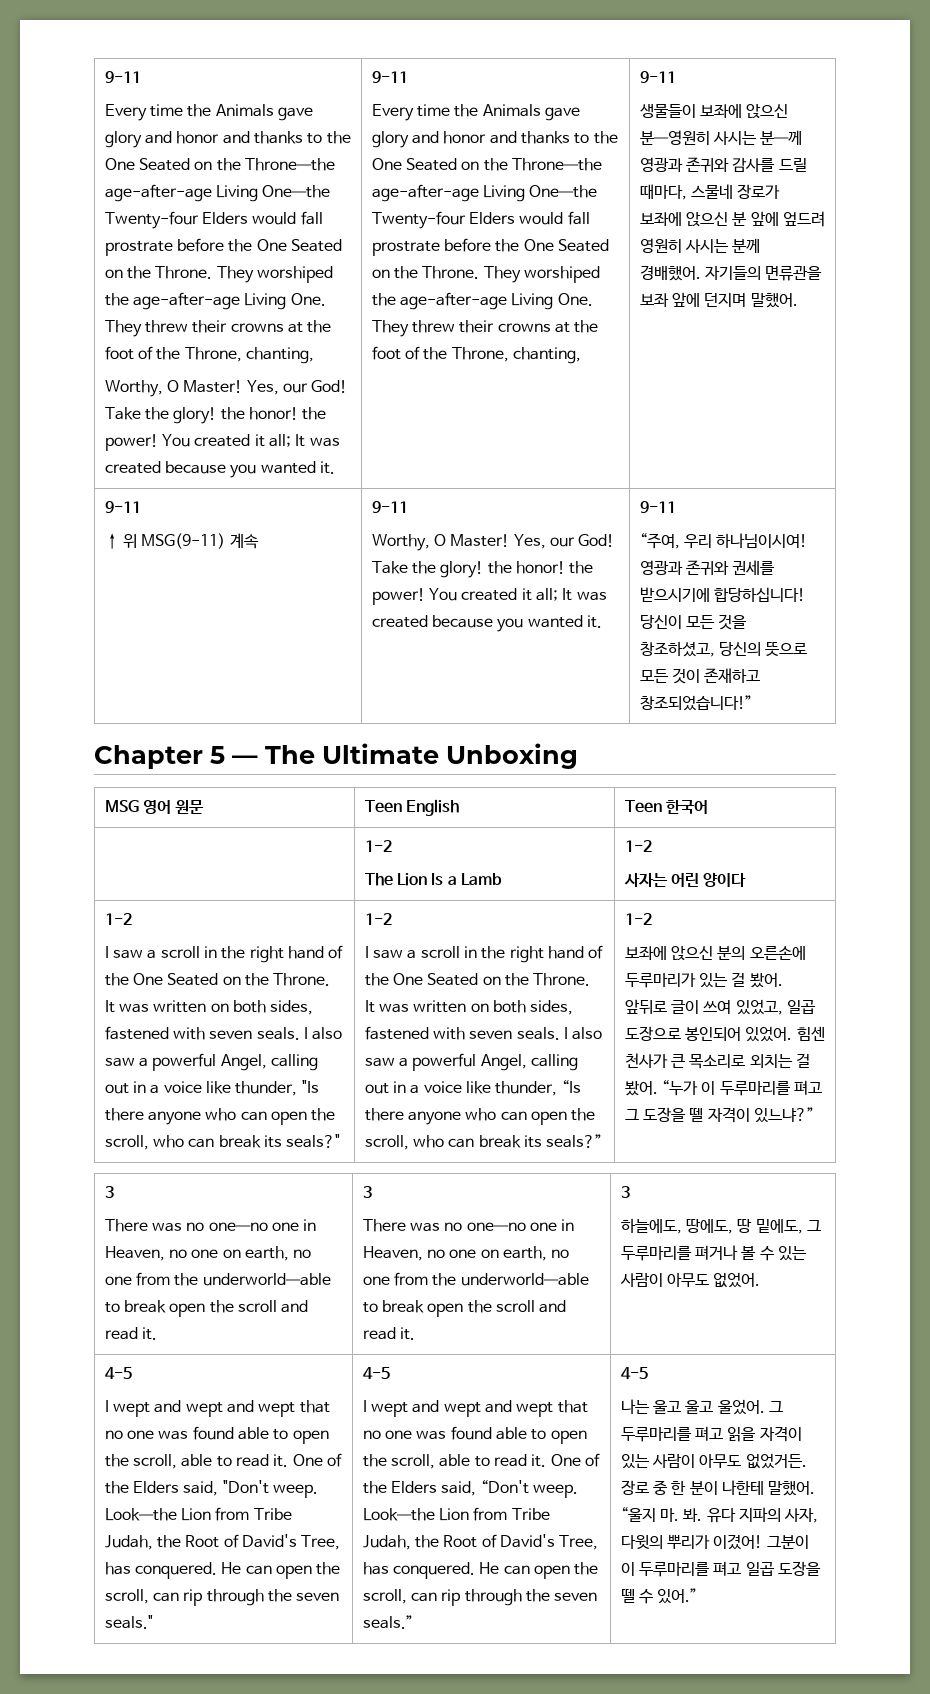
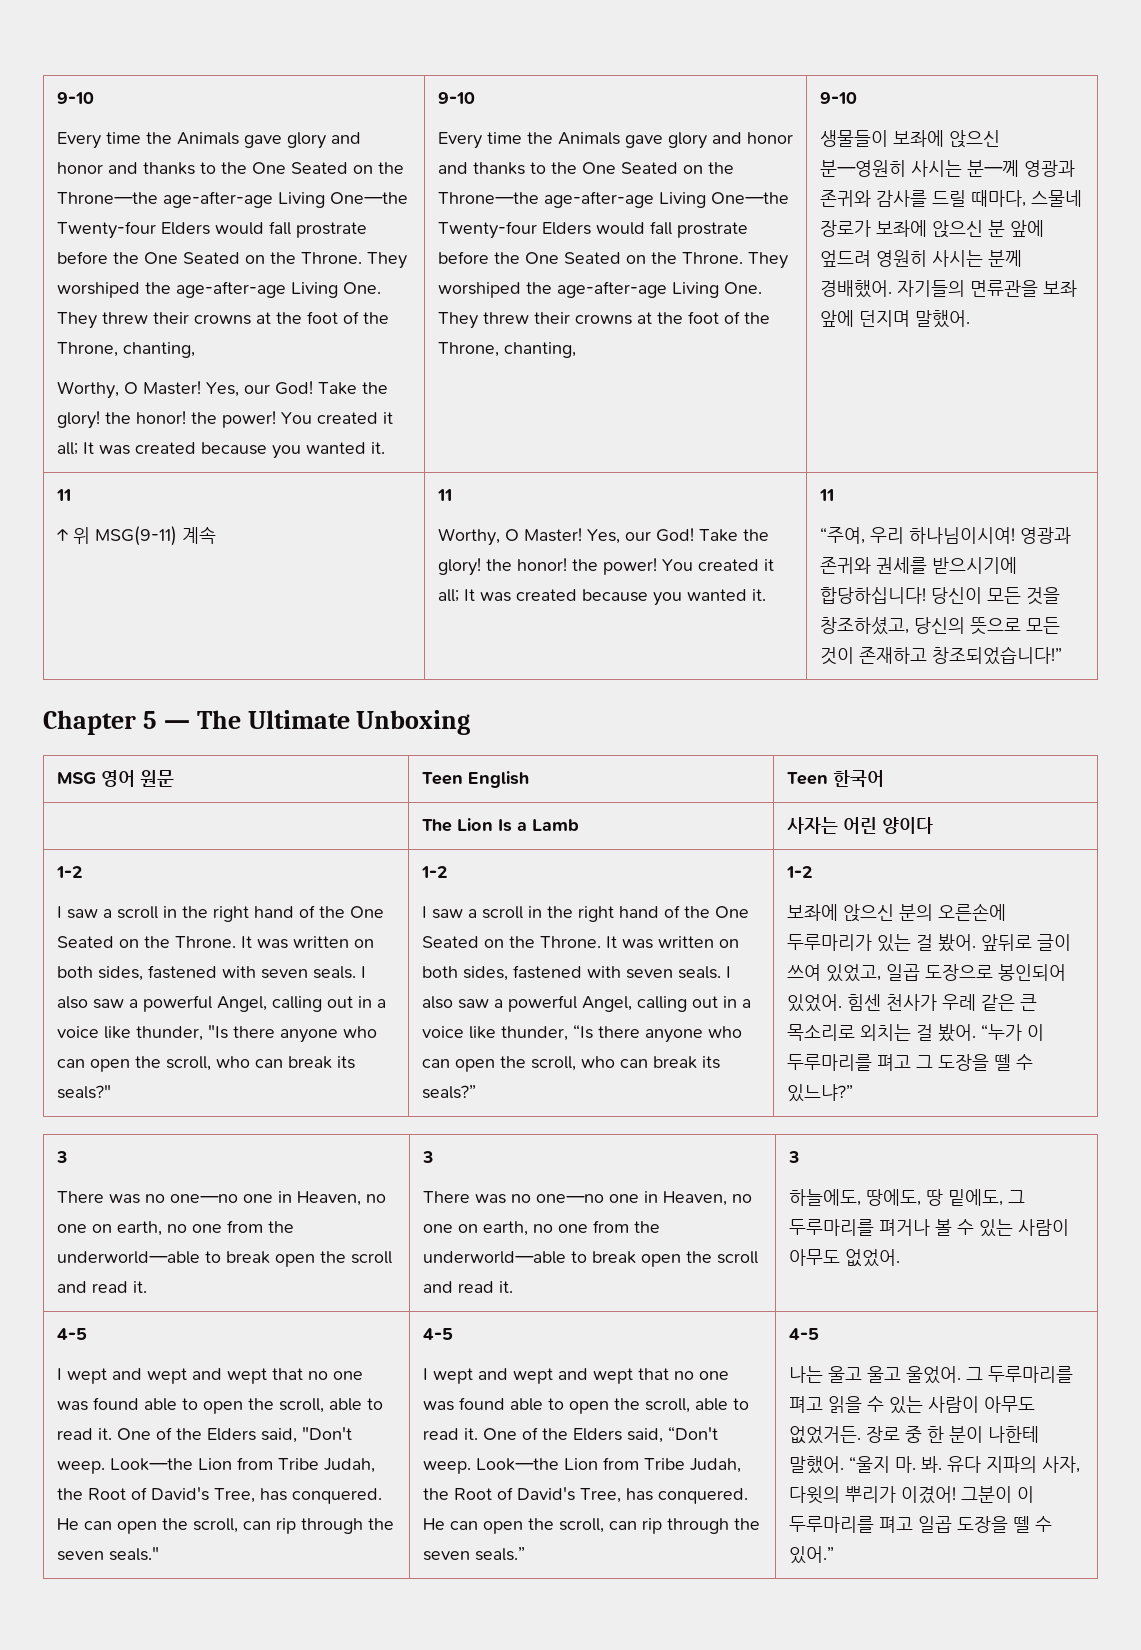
[104,71,141,83] 9-11 -> [56,92,94,104] 9-10
[371,71,408,83] 9-11 -> [437,92,475,104] 9-10
[639,71,676,83] 9-11 -> [819,92,857,104] 9-10
[104,501,141,513] 9-11 -> [55,489,71,501] 11
[371,501,408,513] 9-11 -> [436,489,452,501] 11
[639,501,676,513] 9-11 -> [818,489,834,501] 11
[364,840,392,852] 1-2 // -> (884, 778) none
[624,840,652,852] 1-2 // -> (579, 825) none
(668, 1060) none -> [941,994,1015,1011] 우레 같은
[707,1107,750,1123] 자격이 -> [1015,1054,1033,1070] 수
[759,1426,802,1442] 자격이 -> [866,1396,884,1412] 수

